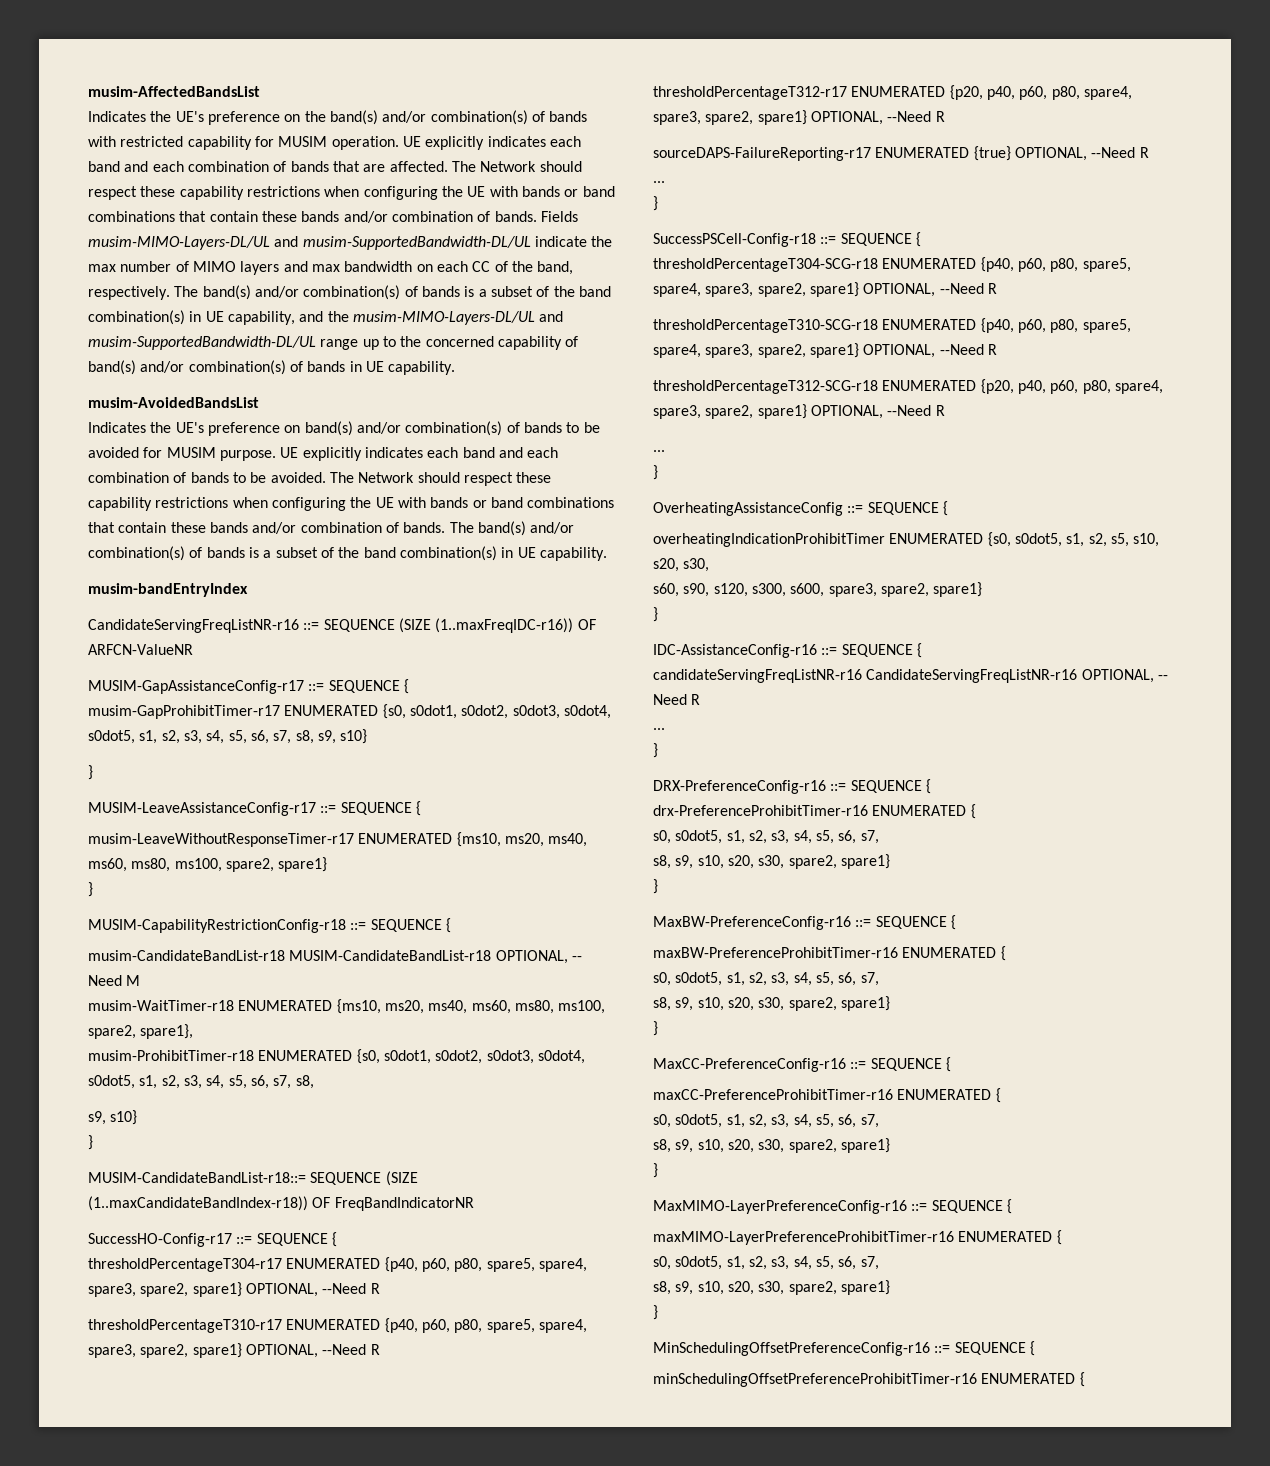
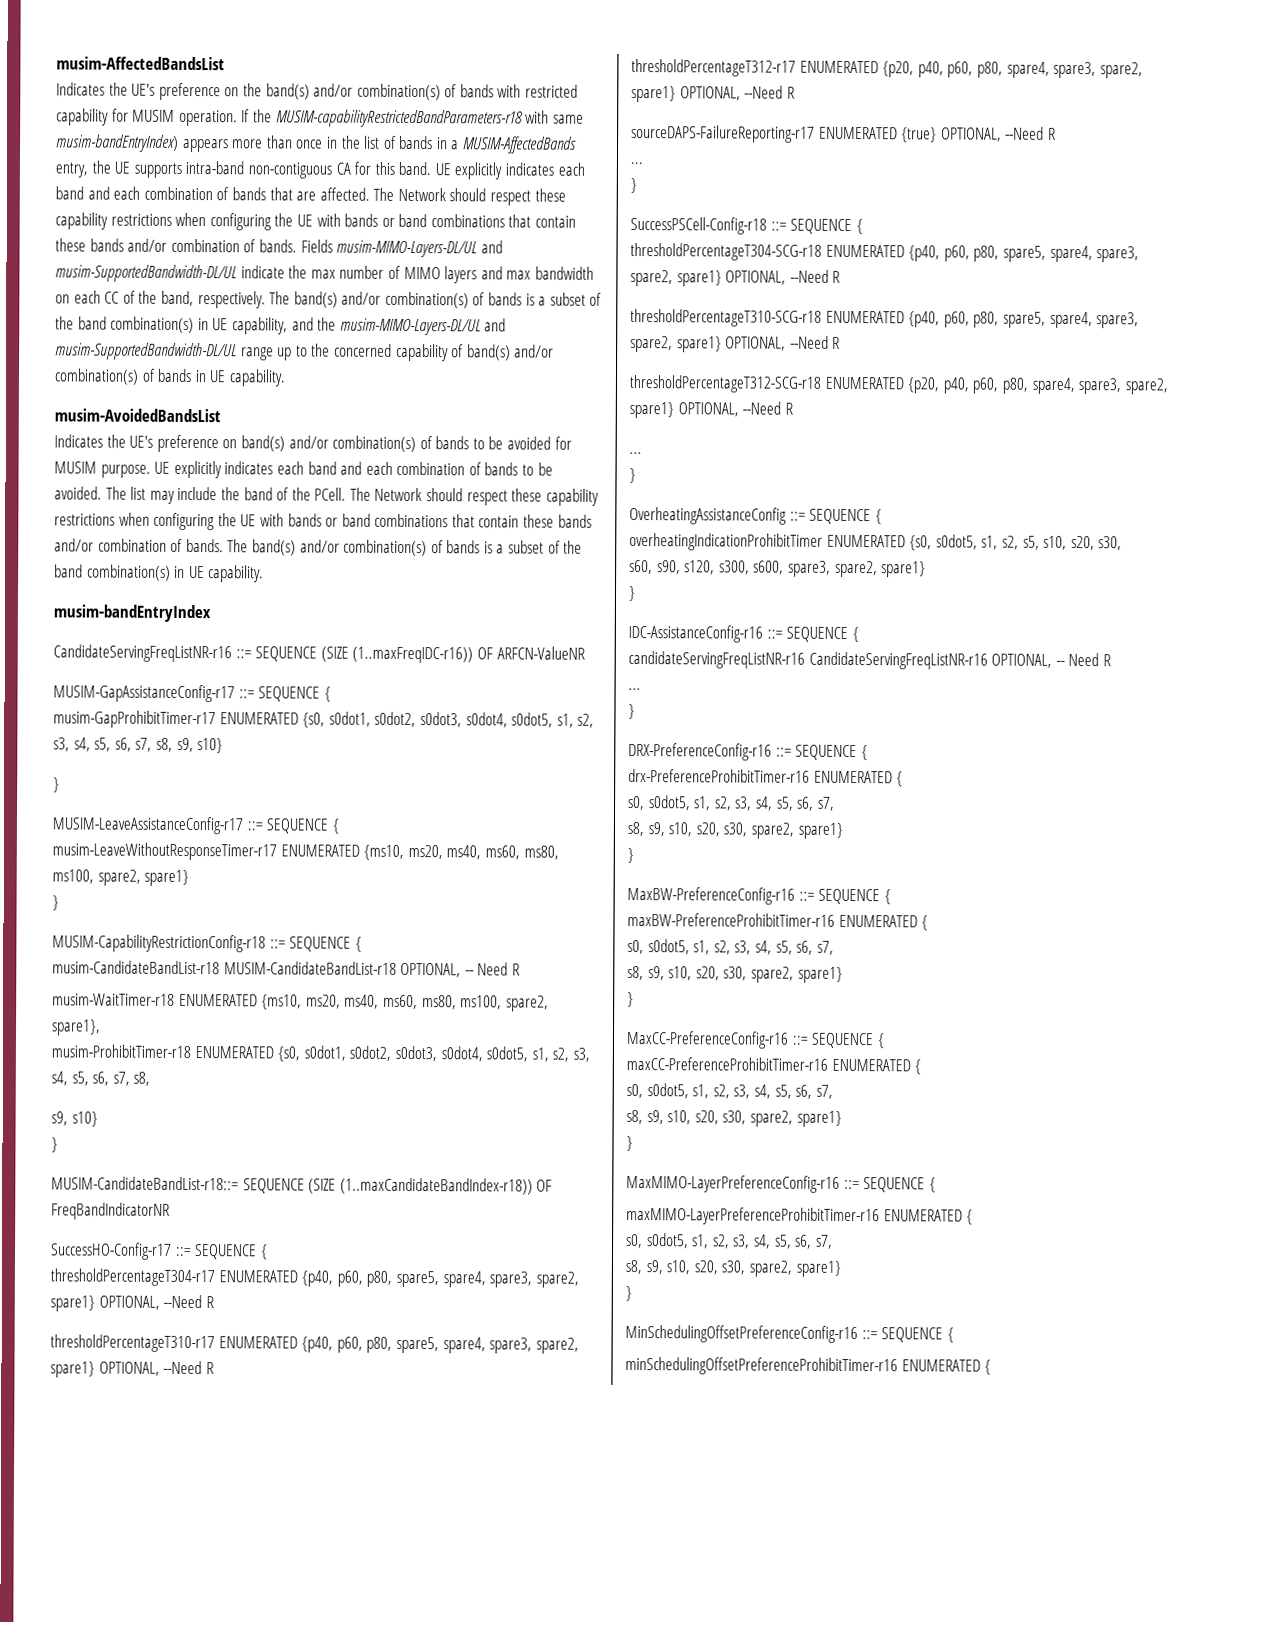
(399, 143) none -> [241,109,584,128] [56,134,578,154] [55,160,432,179] If the MUSIM-capabilityRestrictedBandParameters-r18 with same musim-bandEntryIndex) appears more than once in the list of bands in a MUSIM-AffectedBands entry, the UE supports intra-band non-contiguous CA for this band.
(354, 477) none -> [130,486,371,504] list may include the band of the PCell. The
[126,975,141,986] M -> [511,963,520,976] R

